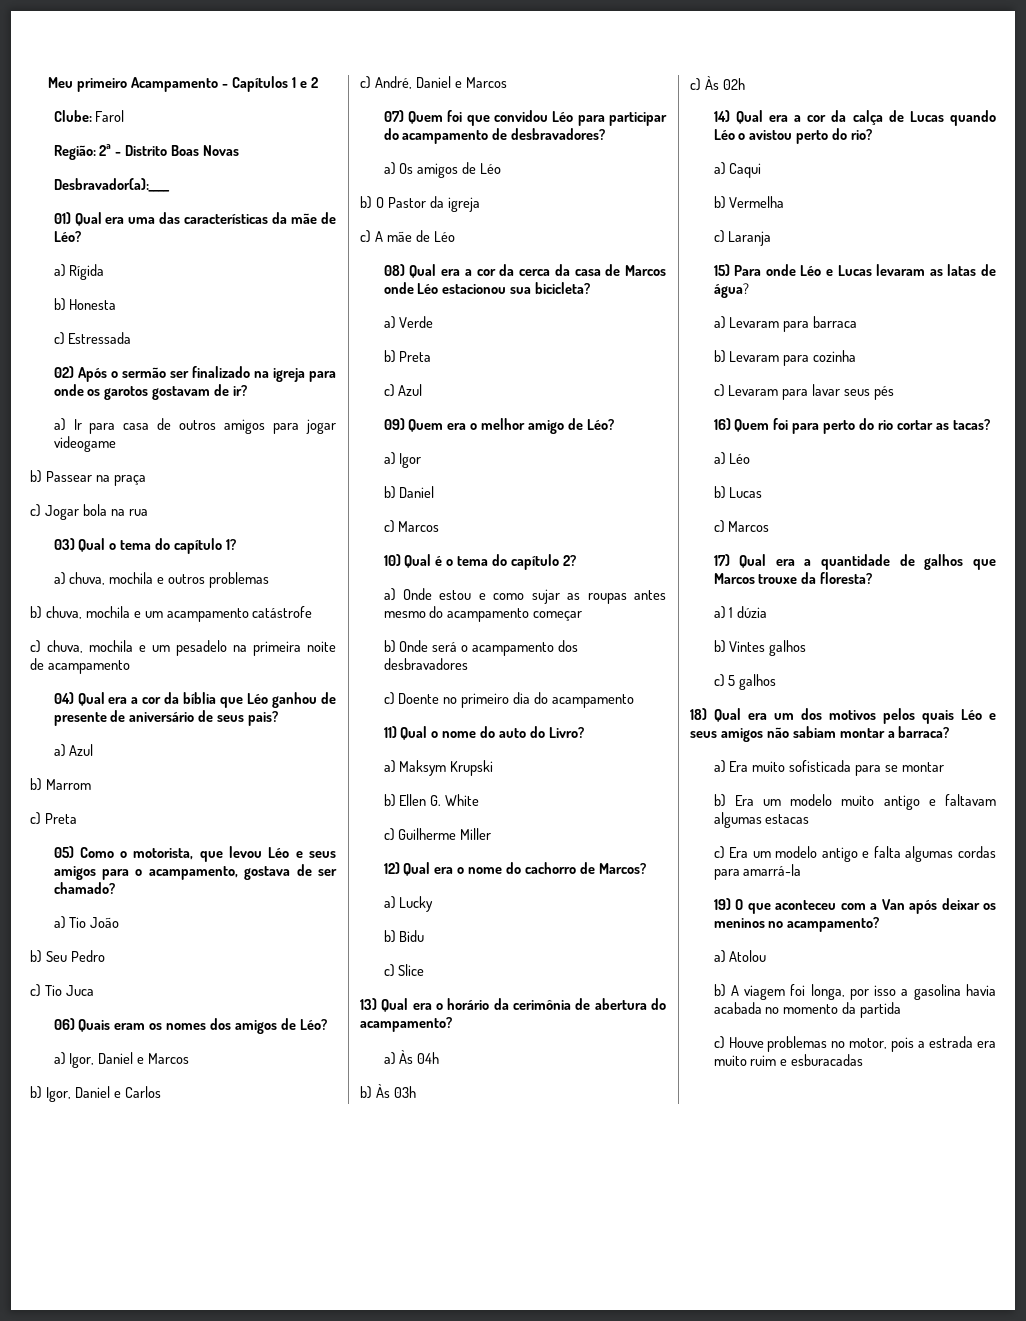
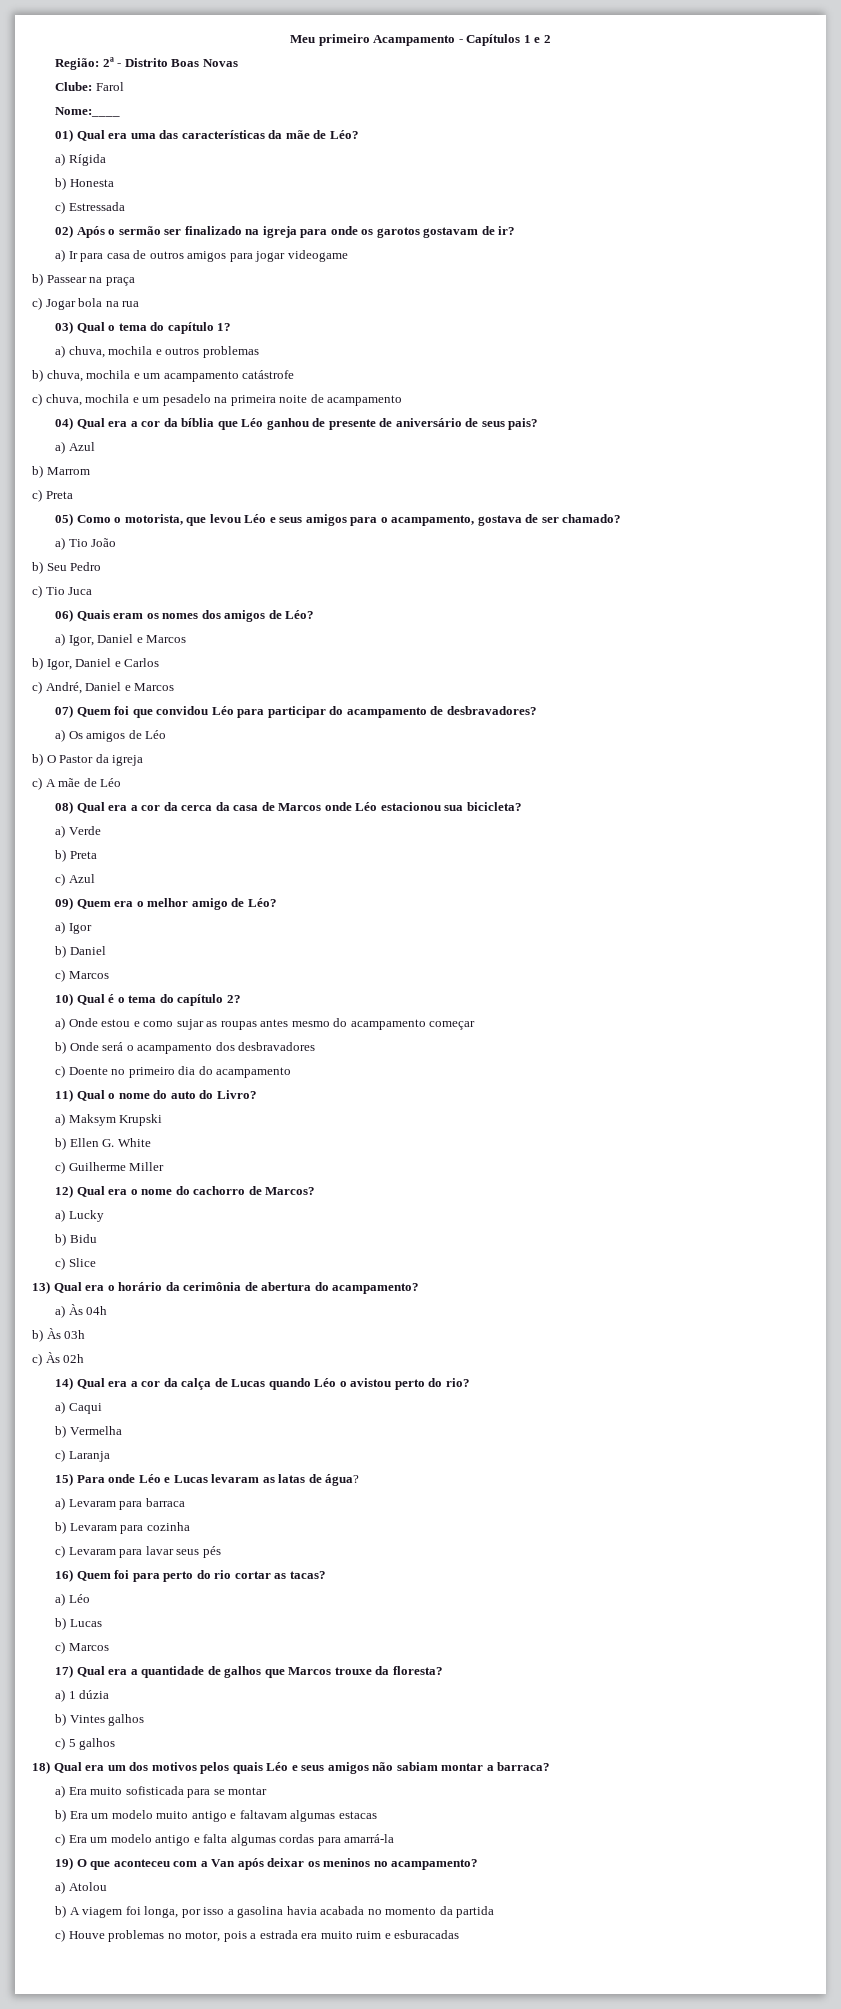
[53,110,125,122] // Clube: Farol -> (551, 39) none
[53,178,170,192] Desbravador(a):____ -> [55,82,124,91] [55,107,121,117] Clube: Farol // Nome:____

